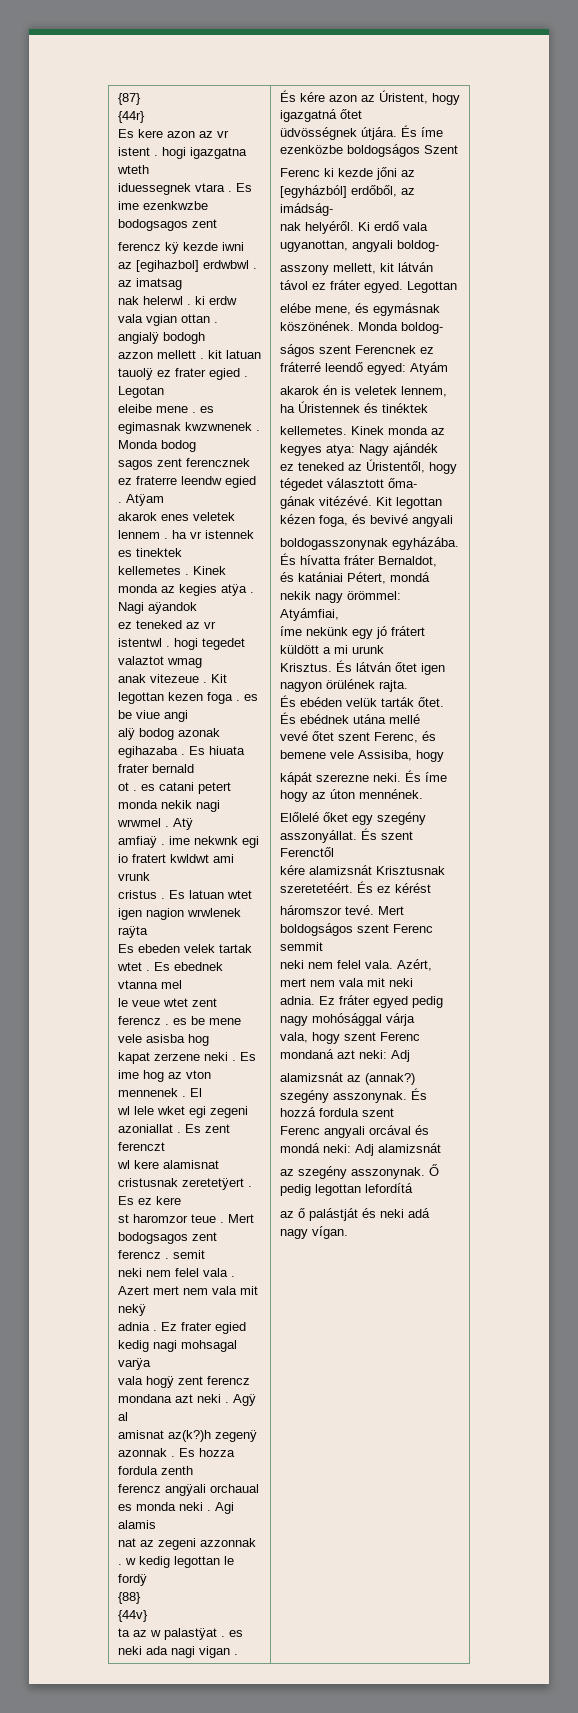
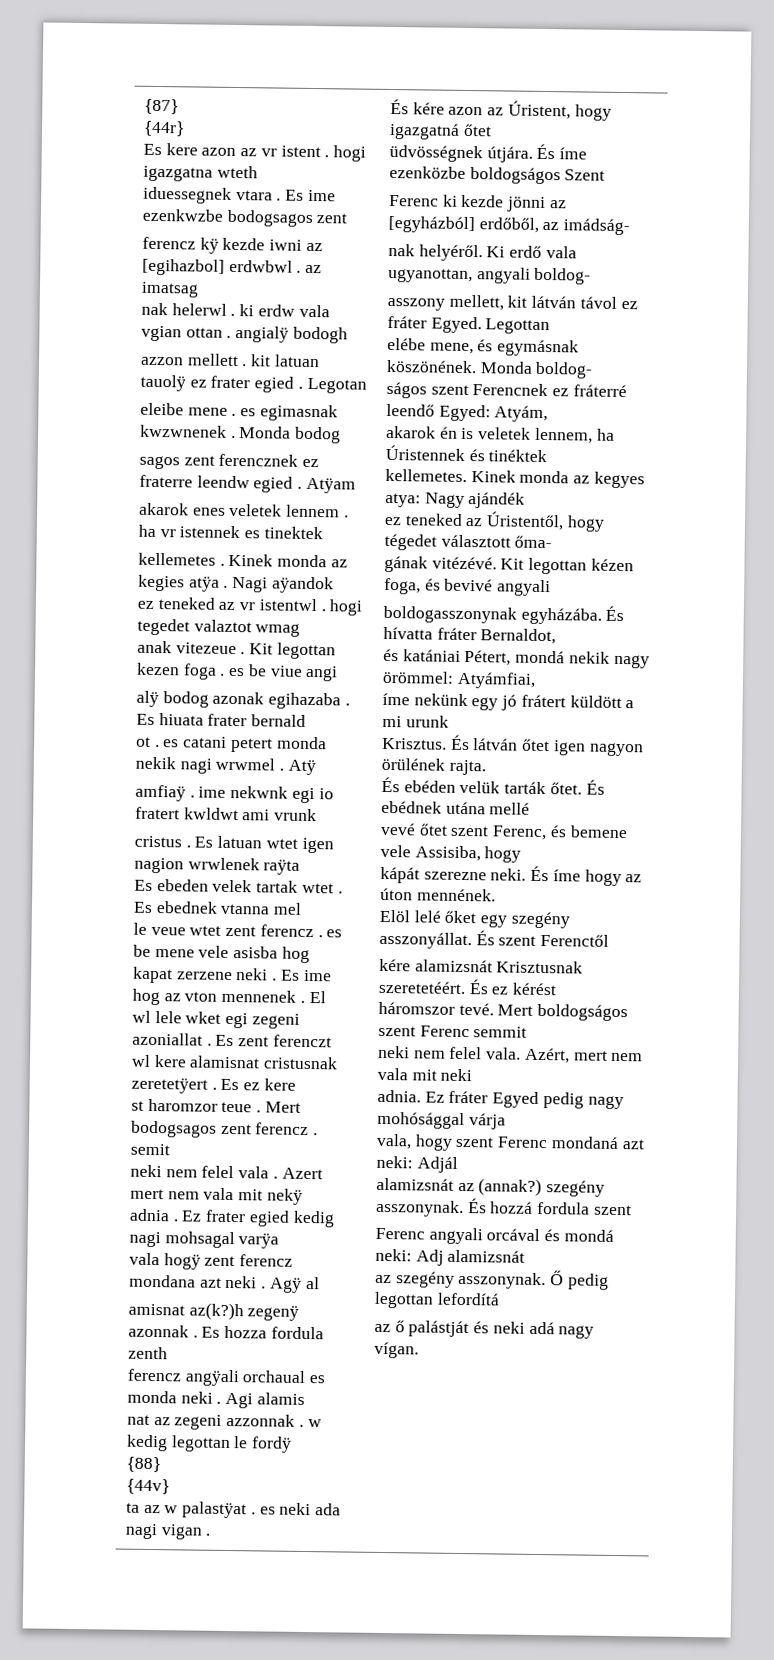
[375,167,397,180] jőni -> [506,196,547,213] jönni
[363,281,403,293] egyed. -> [430,316,482,334] Egyed.
[366,362,448,375] egyed: Atyám -> [438,404,549,423] Egyed: Atyám,
[279,812,319,822] Előlelé -> [378,909,441,923] Elöl lelé
[372,996,408,1008] egyed -> [492,1091,540,1108] Egyed
[390,1050,410,1062] Adj -> [416,1156,458,1173] Adjál

